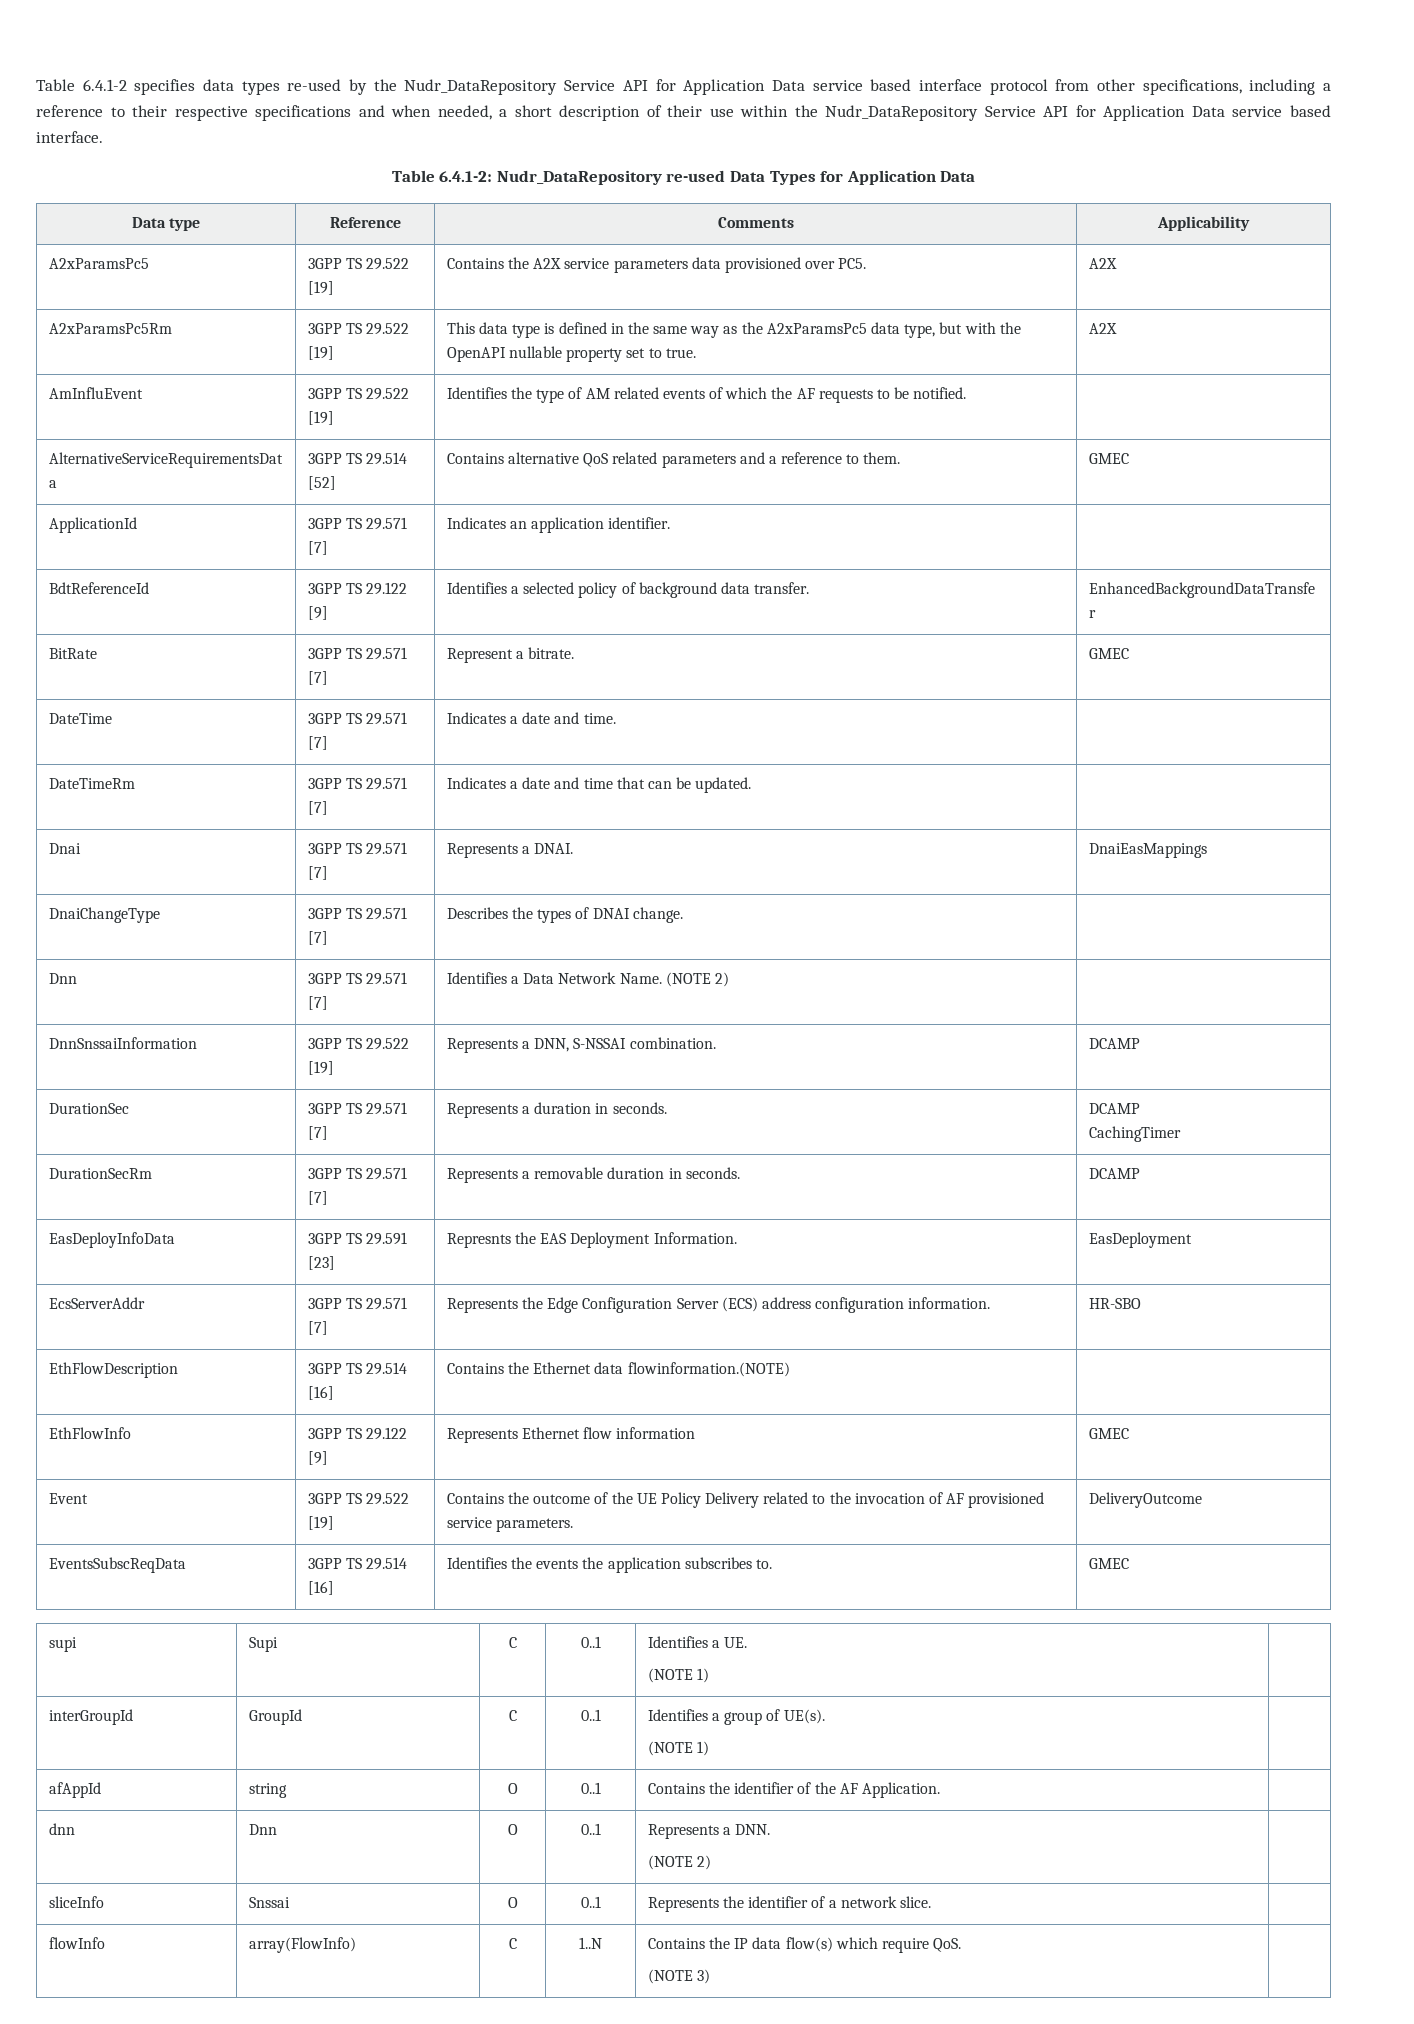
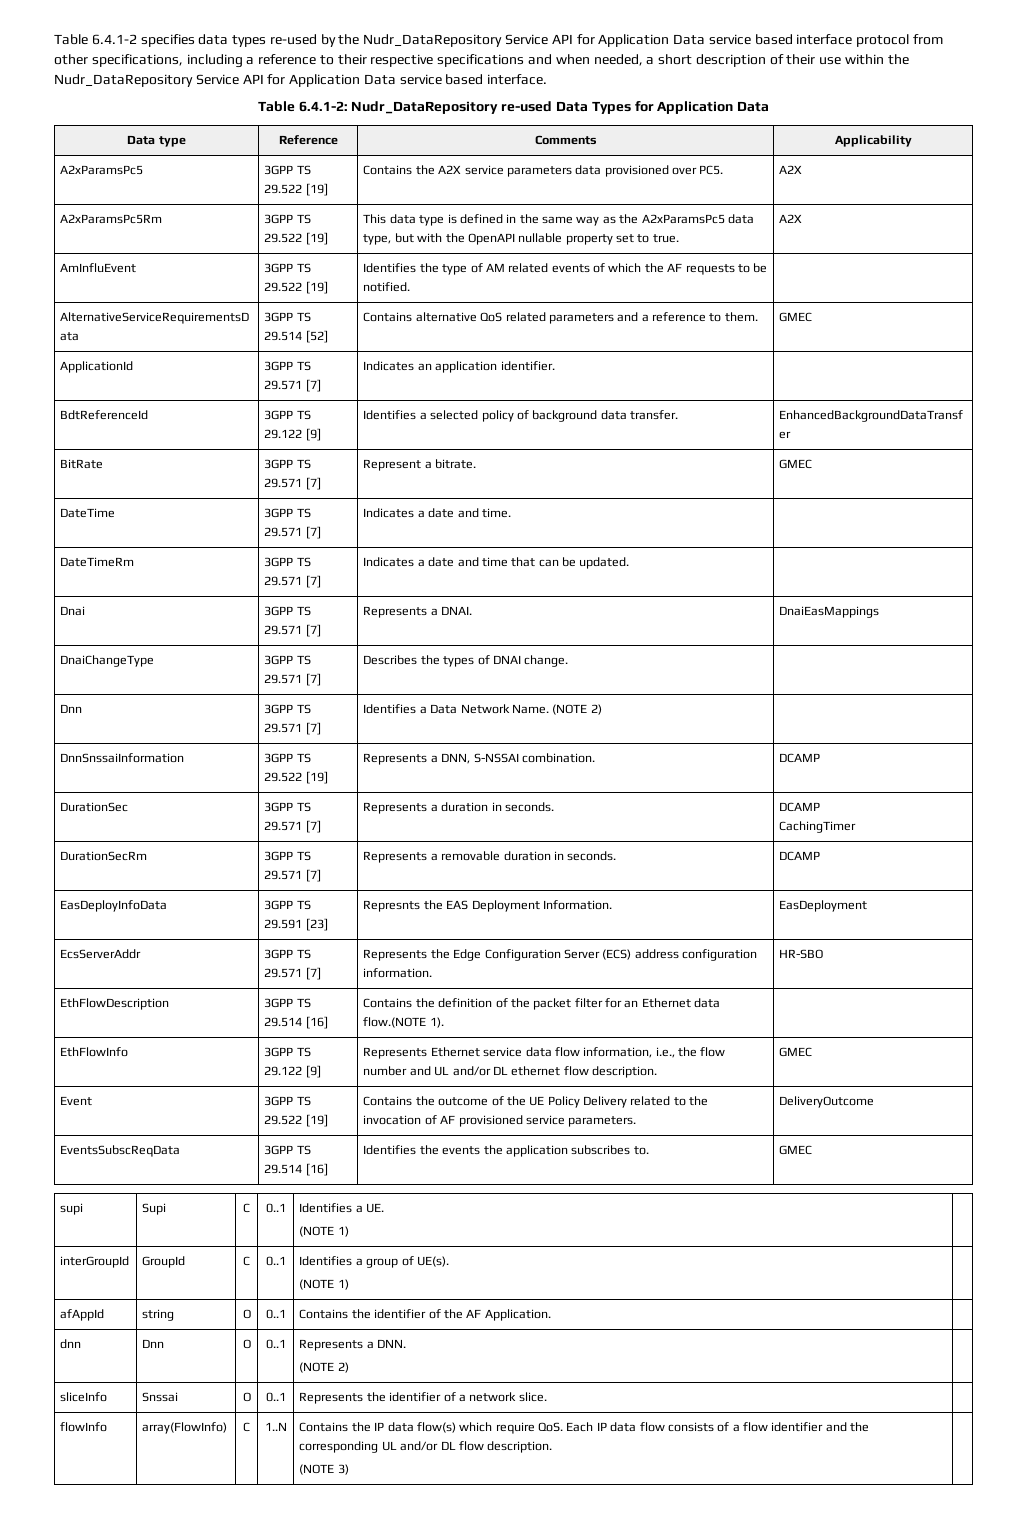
[533,1362,790,1377] Ethernet data flowinformation.(NOTE) -> [438,998,721,1010] [363,1017,444,1028] definition of the packet filter for an Ethernet data flow.(NOTE 1).
[583,1427,696,1439] flow information -> [483,1047,726,1058] [363,1066,658,1078] service data flow information, i.e., the flow number and UL and/or DL ethernet flow description.
(962, 1945) none -> [566,1422,870,1432] [299,1441,553,1453] Each IP data flow consists of a flow identifier and the corresponding UL and/or DL flow description.

